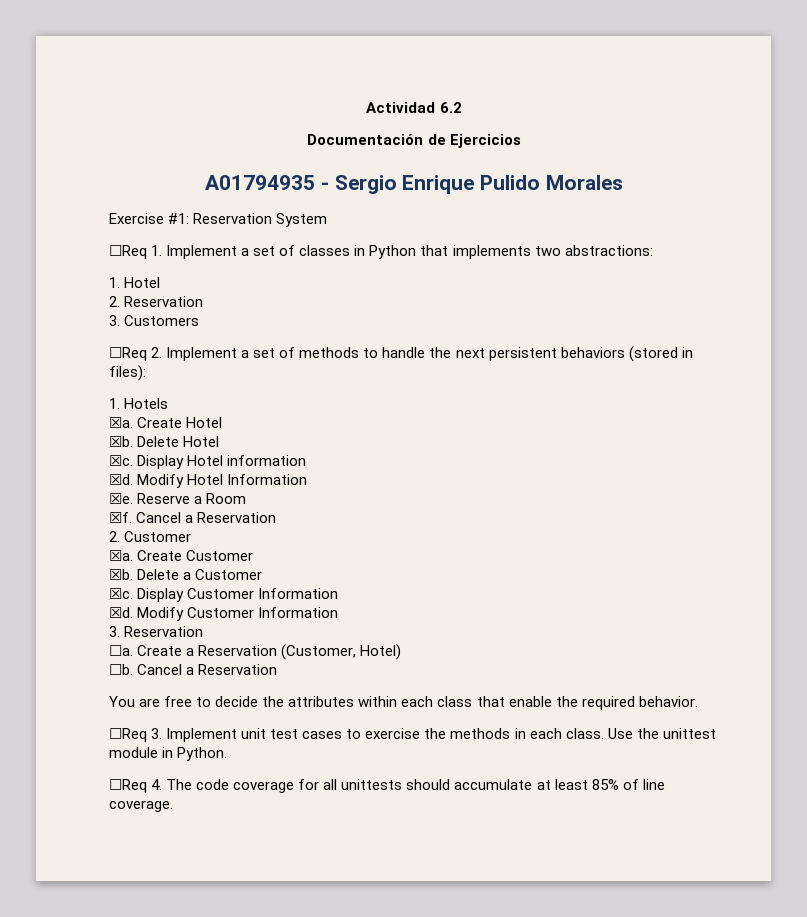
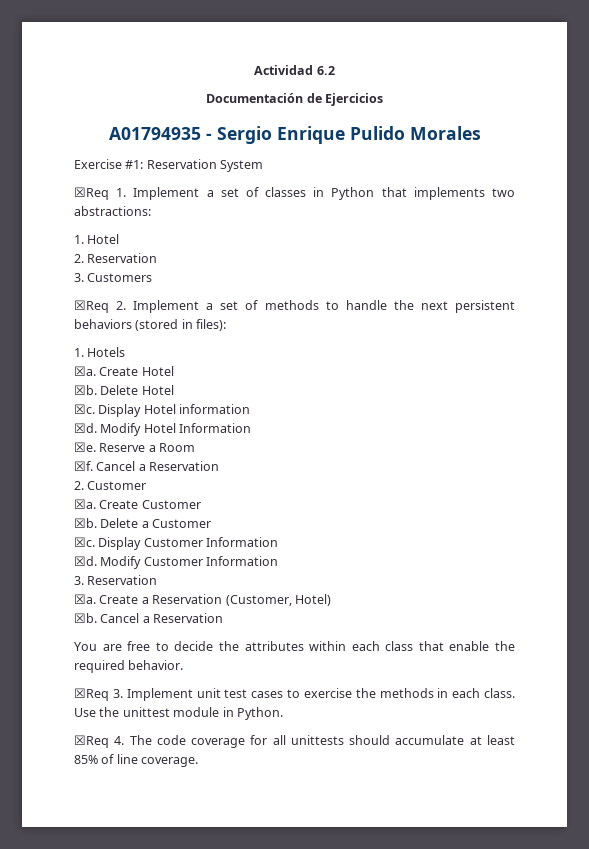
[109,245,147,259] ☐Req -> [74,187,109,200] ☒Req
[109,347,147,361] ☐Req -> [74,300,109,313] ☒Req
[109,645,133,656] ☐a. -> [74,594,96,604] ☒a.
[109,664,133,675] ☐b. -> [74,613,97,623] ☒b.
[109,728,147,742] ☐Req -> [74,688,109,701] ☒Req
[109,779,147,793] ☐Req -> [74,735,109,748] ☒Req

